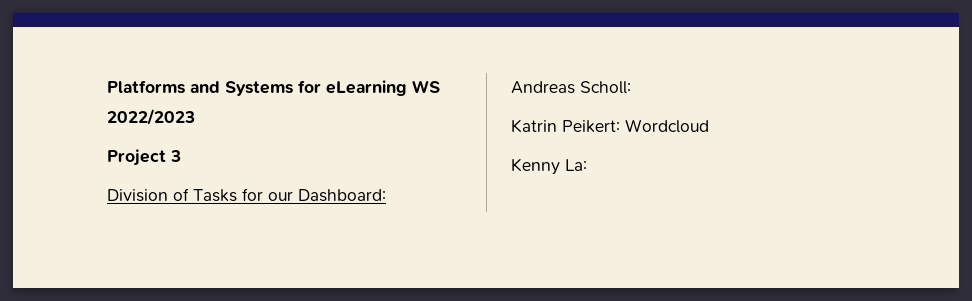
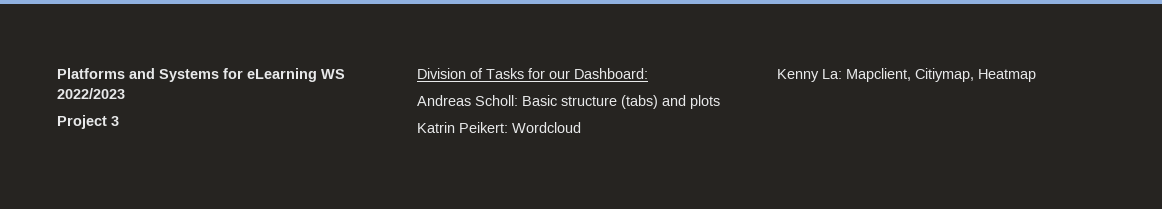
(631, 87) none -> [522,95,720,109] Basic structure (tabs) and plots
(587, 165) none -> [846,68,1036,82] Mapclient, Citiymap, Heatmap

